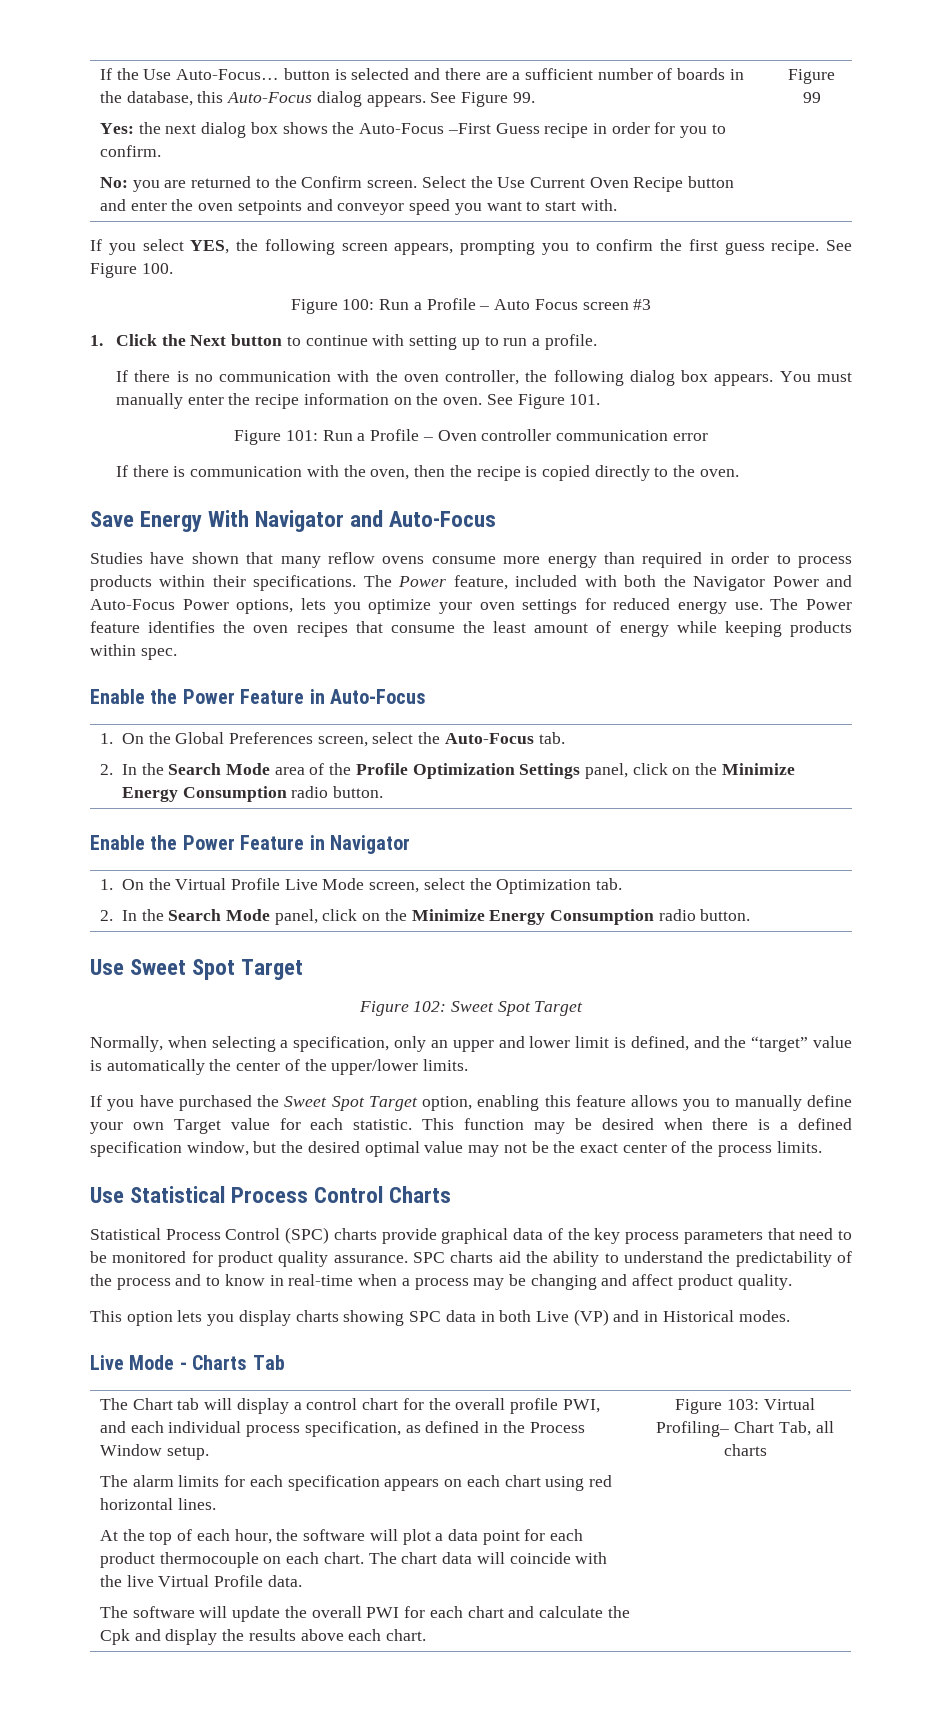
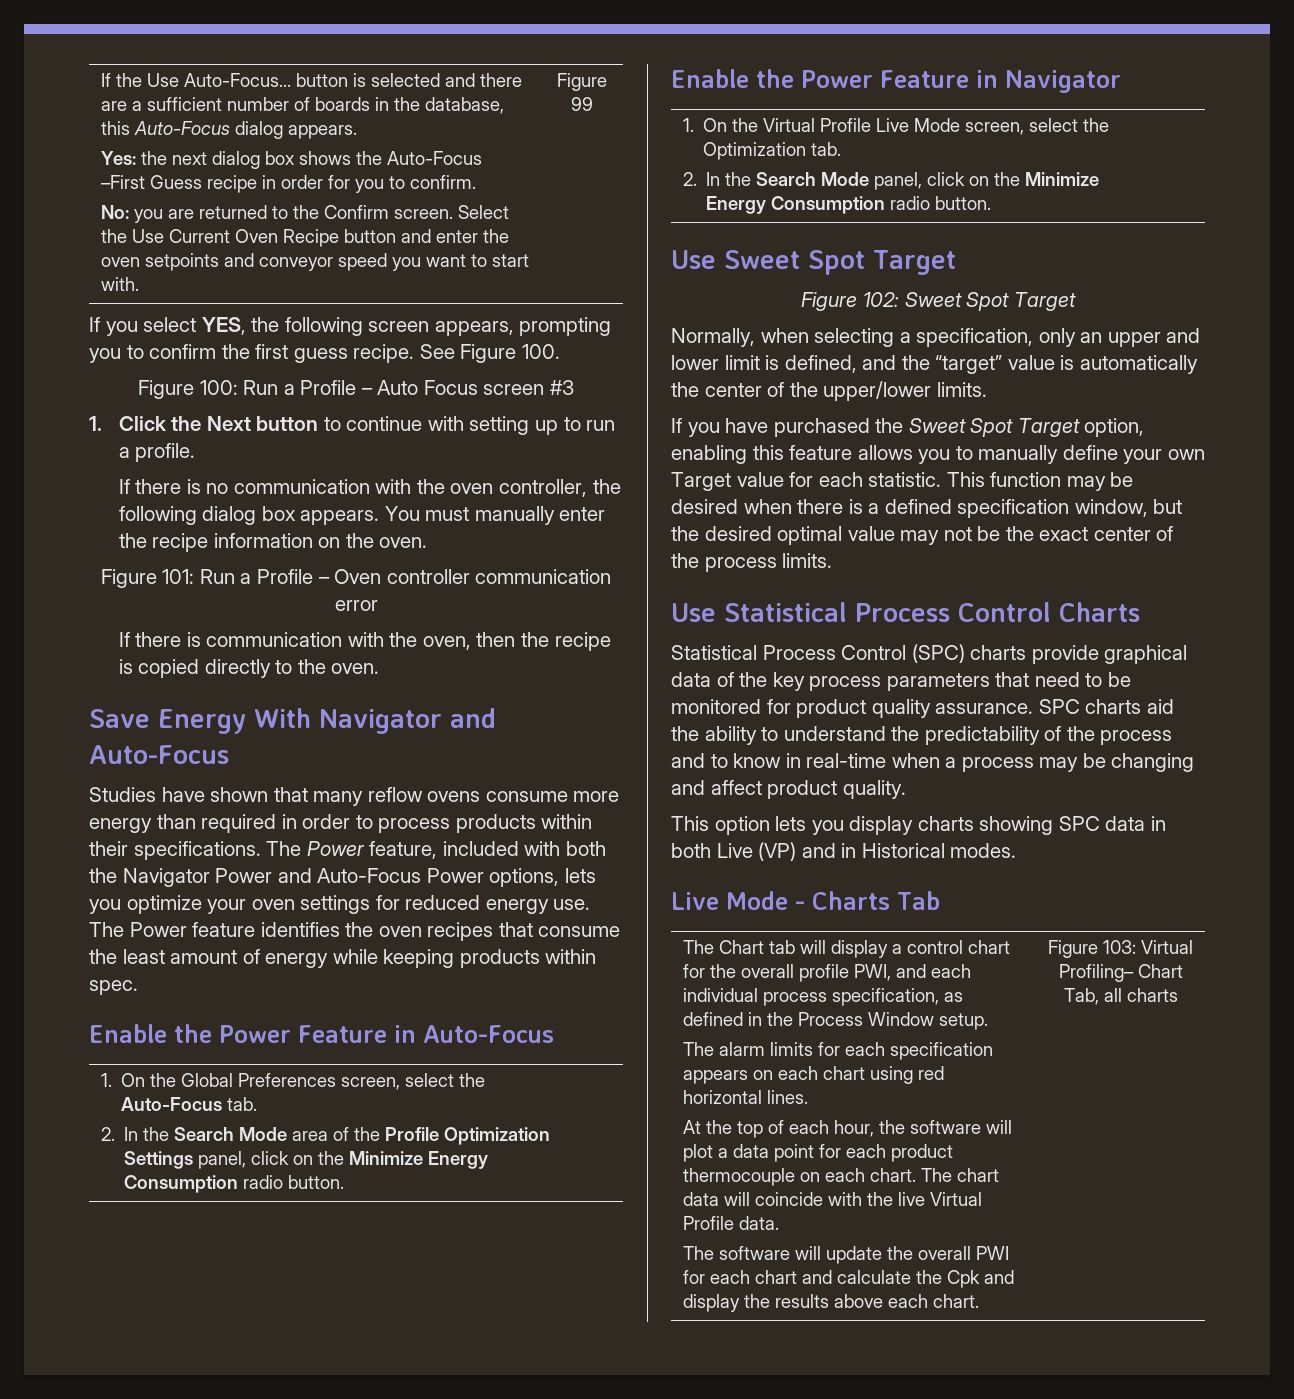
[430,92,535,107] See Figure 99. -> (357, 132) none
[486,394,601,409] See Figure 101. -> (428, 542) none

